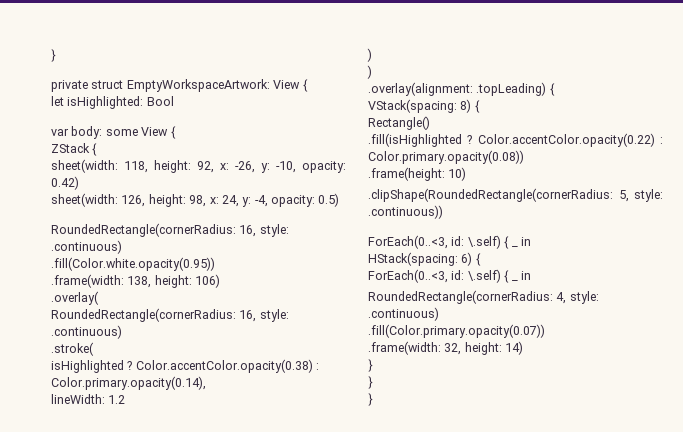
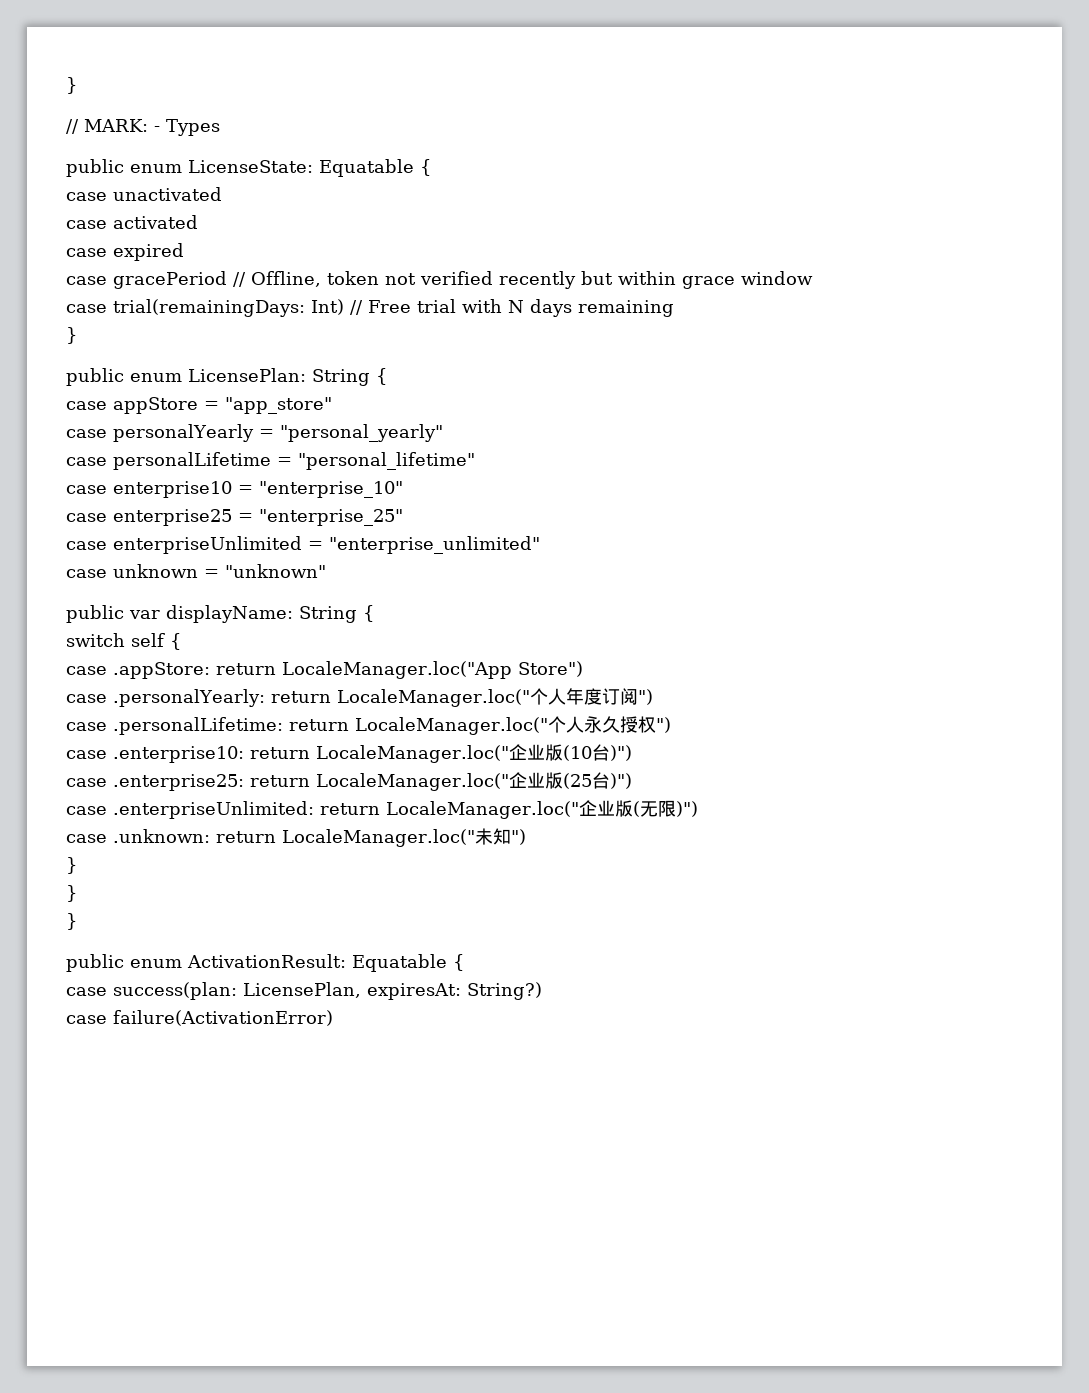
[51,49,56,62] [51,79,308,92] [51,96,174,109] [51,126,176,139] [51,143,98,156] [51,159,346,173] [51,176,79,190] [51,193,340,207] [51,223,289,237] [51,240,122,254] [51,257,215,271] [51,274,221,288] [51,291,99,305] [51,308,289,322] [51,325,122,339] [51,342,94,356] [51,359,320,373] [51,376,206,390] [51,394,126,404] [367,48,372,62] [367,65,372,79] [368,82,555,96] [368,99,480,113] [368,116,430,130] [368,133,663,147] [368,150,524,164] [368,167,467,181] [368,188,663,202] [368,205,443,219] [368,235,518,249] [520,237,531,246] [368,252,481,266] [368,269,518,283] [520,271,531,280] [368,290,599,304] [368,307,439,321] [368,324,545,338] [368,341,524,355] [368,359,373,372] [368,376,373,389] [368,393,373,406] } // private struct EmptyWorkspaceArtwork: View { // let isHighlighted: Bool // var body: some View { // ZStack { // sheet(width: 118, height: 92, x: -26, y: -10, opacity: 0.42) // sheet(width: 126, height: 98, x: 24, y: -4, opacity: 0.5) // RoundedRectangle(cornerRadius: 16, style: .continuous) // .fill(Color.white.opacity(0.95)) // .frame(width: 138, height: 106) // .overlay( // RoundedRectangle(cornerRadius: 16, style: .continuous) // .stroke( // isHighlighted ? Color.accentColor.opacity(0.38) : Color.primary.opacity(0.14), // lineWidth: 1.2 // ) // ) // .overlay(alignment: .topLeading) { // VStack(spacing: 8) { // Rectangle() // .fill(isHighlighted ? Color.accentColor.opacity(0.22) : Color.primary.opacity(0.08)) // .frame(height: 10) // .clipShape(RoundedRectangle(cornerRadius: 5, style: .continuous)) // ForEach(0..<3, id: \.self) { _ in // HStack(spacing: 6) { // ForEach(0..<3, id: \.self) { _ in // RoundedRectangle(cornerRadius: 4, style: .continuous) // .fill(Color.primary.opacity(0.07)) // .frame(width: 32, height: 14) // } // } // } -> [66,77,77,94] [66,119,220,136] [66,159,431,177] [66,187,222,201] [66,215,198,229] [66,243,184,261] [66,271,813,289] [66,299,674,317] [66,327,77,344] [66,368,387,386] [66,397,332,414] [66,424,443,442] [66,452,475,470] [66,481,403,498] [66,509,403,526] [66,536,540,554] [66,564,326,578] [66,605,374,623] [66,633,181,650] [66,661,583,679] [66,688,653,707] [66,716,671,735] [66,744,632,763] [66,772,632,791] [66,800,698,819] [66,828,526,847] [66,857,77,874] [66,885,77,902] [66,913,77,930] [66,954,464,972] [66,982,542,1000] [66,1010,333,1026] } // // MARK: - Types // public enum LicenseState: Equatable { // case unactivated // case activated // case expired // case gracePeriod // Offline, token not verified recently but within grace window // case trial(remainingDays: Int) // Free trial with N days remaining // } // public enum LicensePlan: String { // case appStore = "app_store" // case personalYearly = "personal_yearly" // case personalLifetime = "personal_lifetime" // case enterprise10 = "enterprise_10" // case enterprise25 = "enterprise_25" // case enterpriseUnlimited = "enterprise_unlimited" // case unknown = "unknown" // public var displayName: String { // switch self { // case .appStore: return LocaleManager.loc("App Store") // case .personalYearly: return LocaleManager.loc("个人年度订阅") // case .personalLifetime: return LocaleManager.loc("个人永久授权") // case .enterprise10: return LocaleManager.loc("企业版(10台)") // case .enterprise25: return LocaleManager.loc("企业版(25台)") // case .enterpriseUnlimited: return LocaleManager.loc("企业版(无限)") // case .unknown: return LocaleManager.loc("未知") // } // } // } // public enum ActivationResult: Equatable { // case success(plan: LicensePlan, expiresAt: String?) // case failure(ActivationError)

